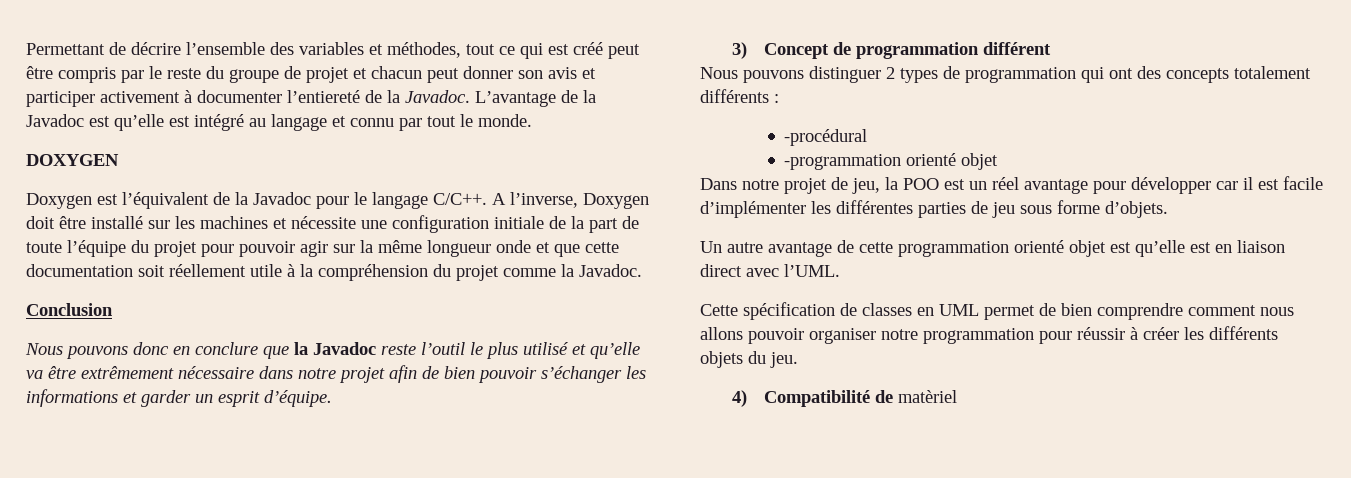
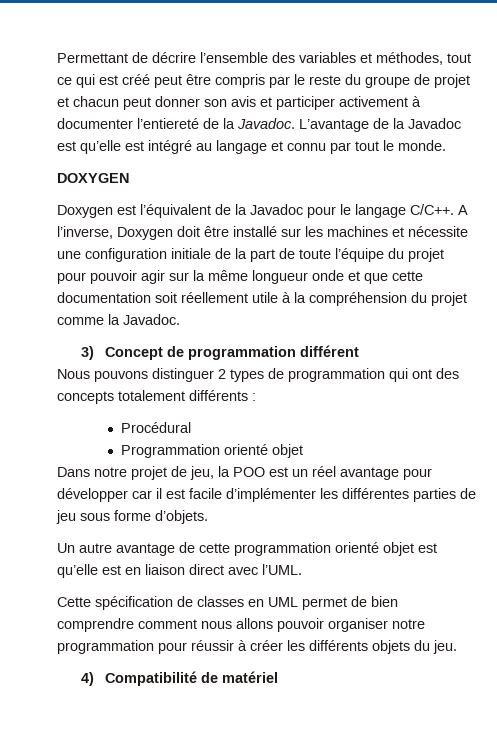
[26,303,113,316] [25,342,640,359] [26,365,646,383] [26,389,332,407] // Conclusion // Nous pouvons donc en conclure que la Javadoc reste l’outil le plus utilisé et qu’elle va être extrêmement nécessaire dans notre projet afin de bien pouvoir s’échanger les informations et garder un esprit d’équipe. -> (180, 319) none
[784,129,868,146] [784,154,902,170] -procédural // -programmation -> [120,422,191,433] [120,444,220,458] Procédural // Programmation
[897,390,957,403] matèriel -> [221,671,278,683] matériel

